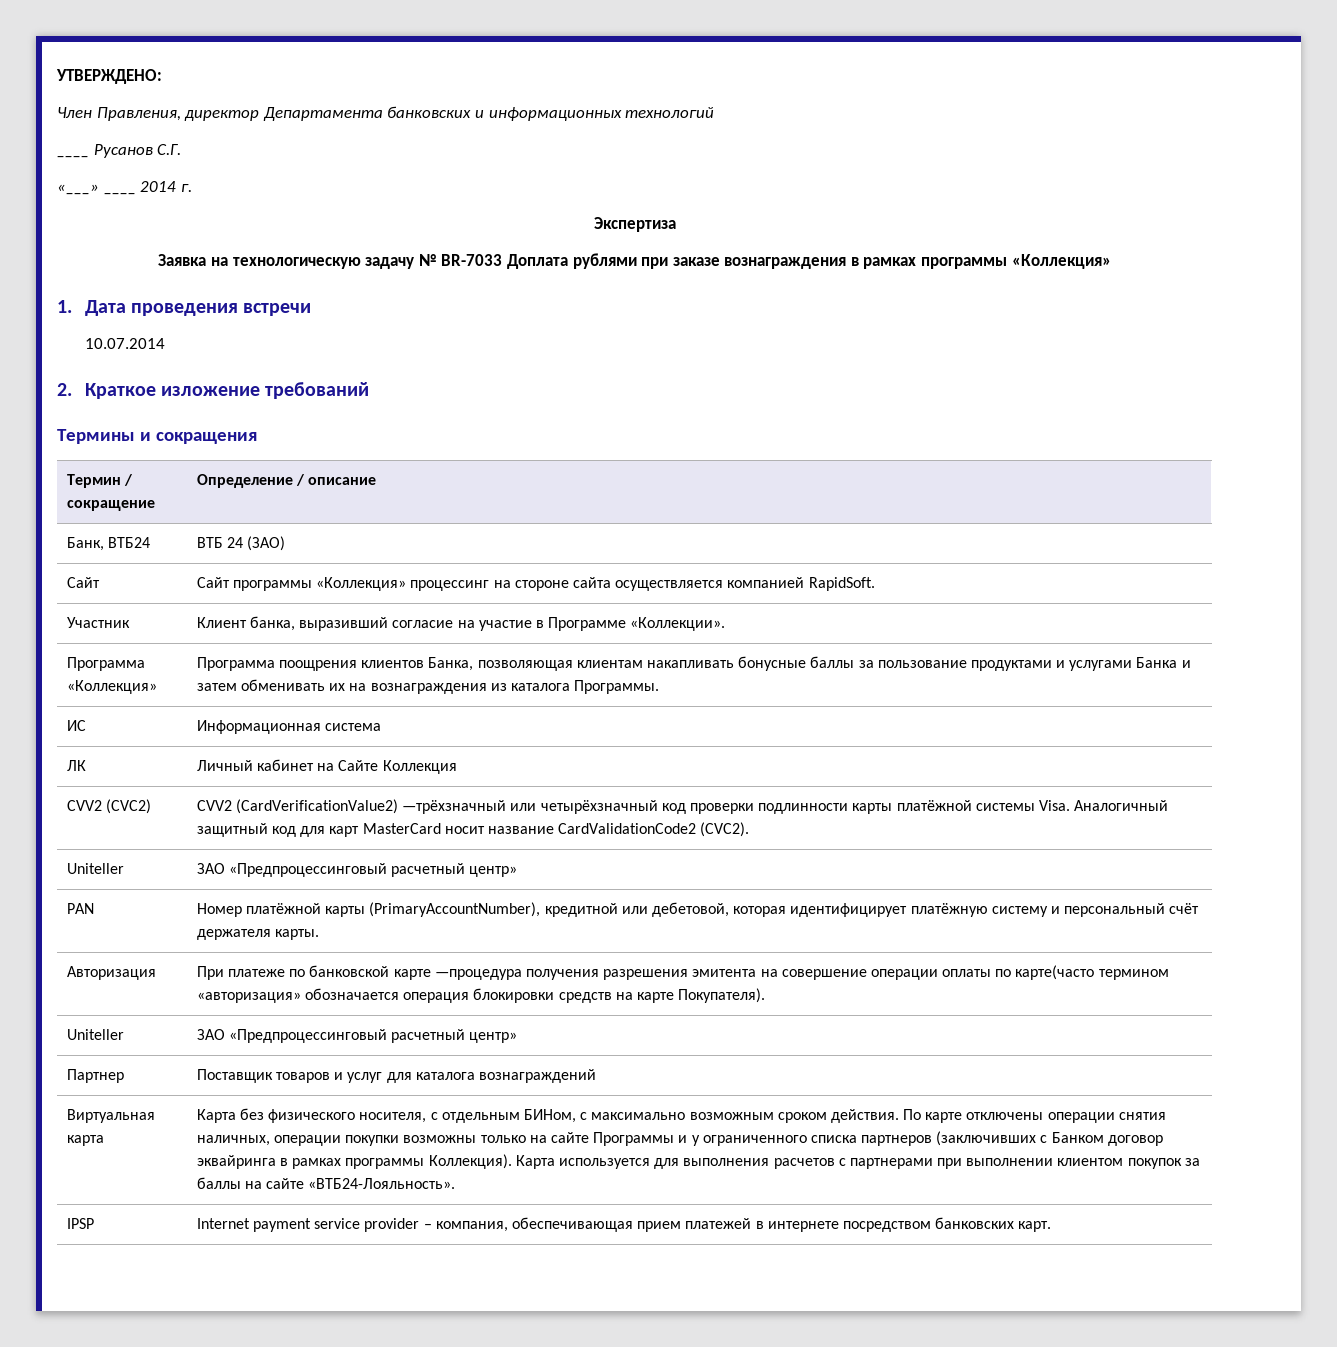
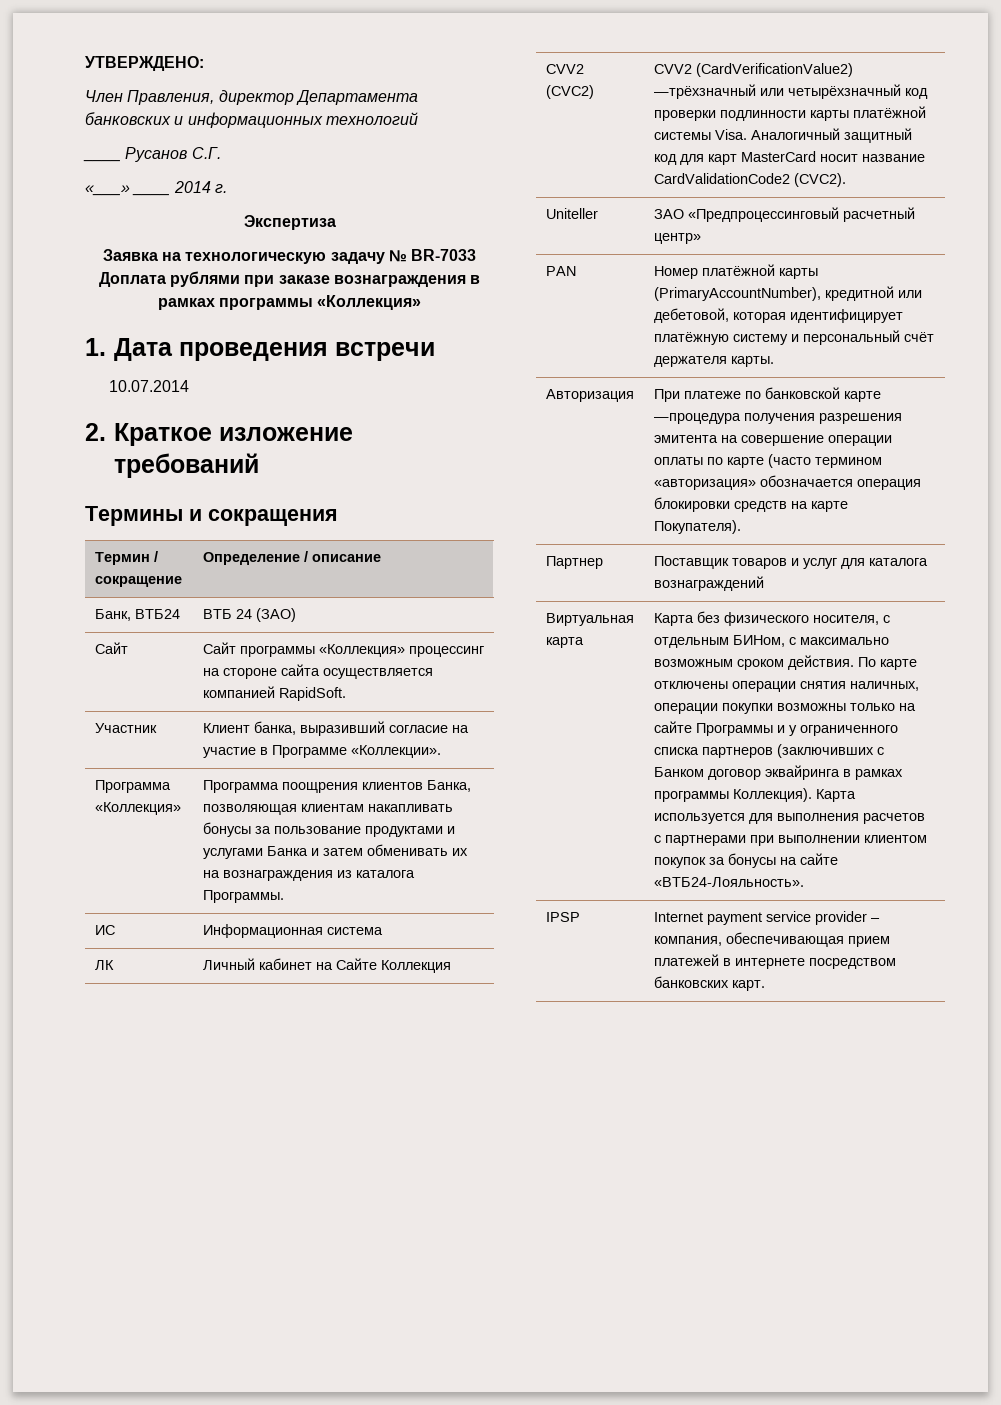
[738,656,855,671] бонусные баллы -> [202,822,251,837] бонусы
[1015,965,1095,980] карте(часто -> [726,454,811,468] карте (часто
[66,1029,124,1040] [196,1029,518,1043] // Uniteller | ЗАО «Предпроцессинговый расчетный центр» -> (741, 527) none
[196,1177,241,1189] баллы -> [727,853,776,868] бонусы

